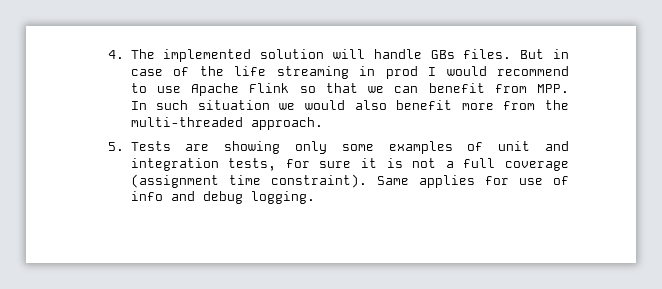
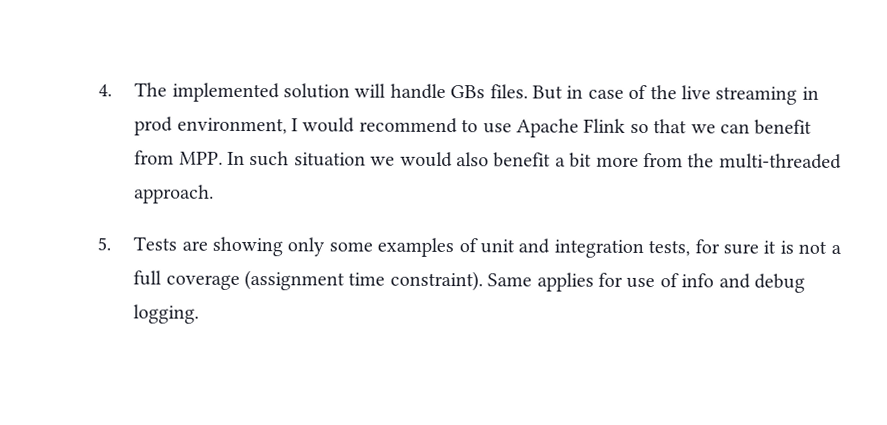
[234,66,267,76] life -> [680,85,711,100] live
(418, 72) none -> [176,117,287,135] environment,
(453, 105) none -> [554,152,593,168] a bit

